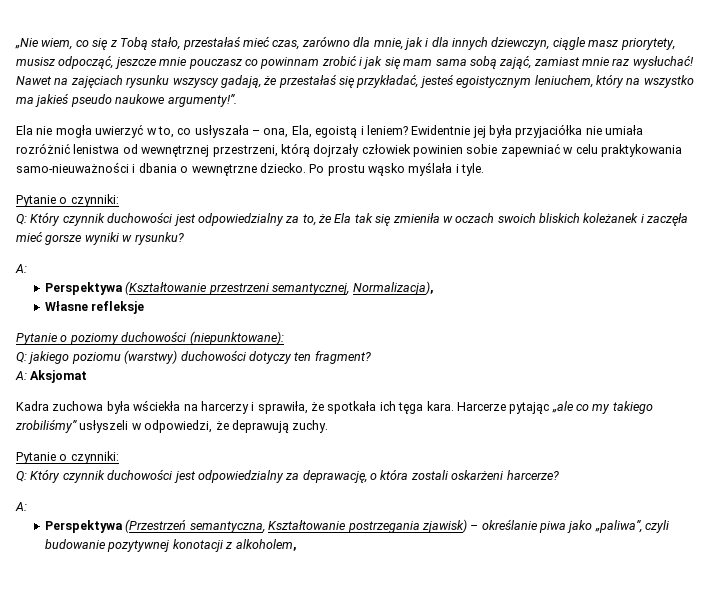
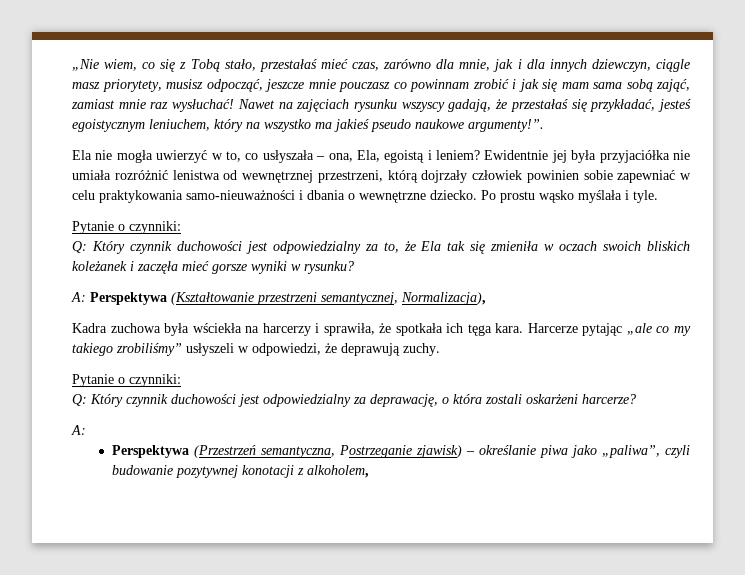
(27, 268) // -> (86, 297) none
[45,301,145,314] [16,331,284,345] [16,350,371,364] [15,370,88,383] // Własne refleksje // Pytanie o poziomy duchowości (niepunktowane): // Q: jakiego poziomu (warstwy) duchowości dotyczy ten fragment? // A: Aksjomat -> (486, 298) none
[268,520,420,533] Kształtowanie postrzegania -> [338,445,412,458] Postrzeganie

